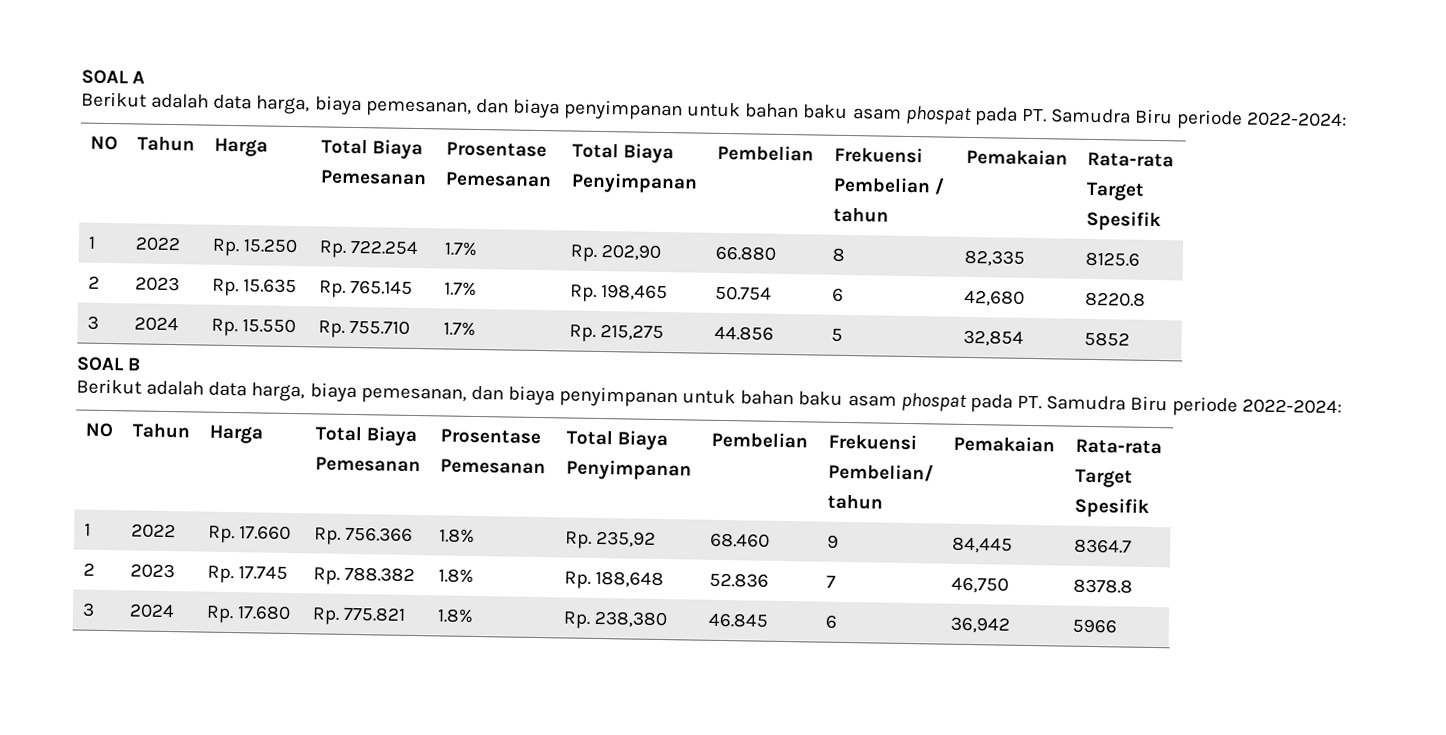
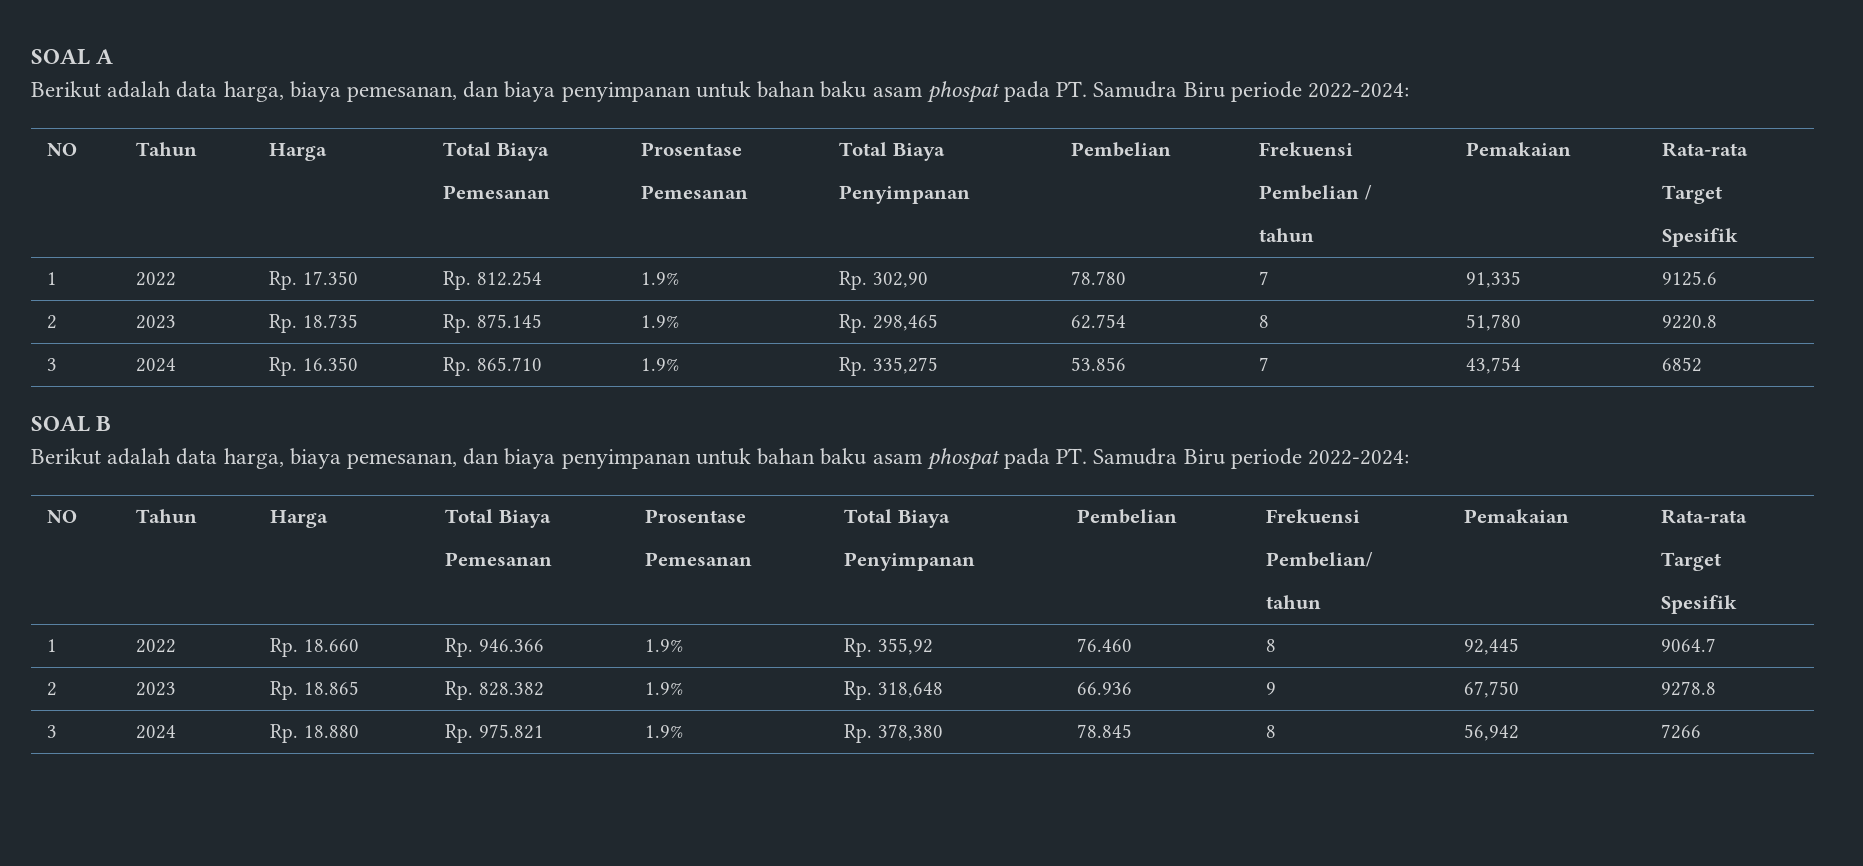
[242,238,298,254] [318,239,419,258] [443,241,478,256] [569,244,661,262] [714,245,776,261] [831,247,845,262] [963,249,1025,267] [1084,251,1140,267] [87,275,100,289] [134,276,180,292] [211,278,297,297] [318,279,413,298] [443,281,477,296] [569,283,668,302] [714,285,772,301] [831,287,844,302] [963,289,1025,307] [1084,291,1146,307] [86,315,99,330] [133,316,179,332] [210,318,296,337] [317,319,410,338] [442,321,476,336] [568,323,664,342] [713,325,774,341] [830,328,843,342] [962,329,1024,347] [1083,331,1130,347] 15.250 | Rp. 722.254 | 1.7% | Rp. 202,90 | 66.880 | 8 | 82,335 | 8125.6 // 2 | 2023 | Rp. 15.635 | Rp. 765.145 | 1.7% | Rp. 198,465 | 50.754 | 6 | 42,680 | 8220.8 // 3 | 2024 | Rp. 15.550 | Rp. 755.710 | 1.7% | Rp. 215,275 | 44.856 | 5 | 32,854 | 5852 -> [302,271,358,285] [443,271,542,290] [641,272,680,285] [839,271,928,290] [1071,271,1127,285] [1259,271,1270,285] [1466,271,1522,288] [1662,271,1718,286] [47,315,58,329] [136,315,177,329] [269,314,358,333] [443,314,542,333] [641,315,680,328] [839,314,938,333] [1071,314,1127,329] [1259,315,1270,328] [1466,314,1522,331] [1662,315,1718,329] [47,358,58,371] [136,358,177,372] [269,357,358,376] [443,357,542,376] [641,358,680,371] [839,357,938,376] [1071,357,1127,371] [1259,357,1270,371] [1466,357,1522,374] [1662,357,1703,372] 17.350 | Rp. 812.254 | 1.9% | Rp. 302,90 | 78.780 | 7 | 91,335 | 9125.6 // 2 | 2023 | Rp. 18.735 | Rp. 875.145 | 1.9% | Rp. 298,465 | 62.754 | 8 | 51,780 | 9220.8 // 3 | 2024 | Rp. 16.350 | Rp. 865.710 | 1.9% | Rp. 335,275 | 53.856 | 7 | 43,754 | 6852
[238,525,291,540] [313,526,413,545] [438,528,475,543] [564,530,656,549] [709,532,770,548] [826,534,839,549] [951,536,1013,554] [1073,538,1132,554] [82,562,95,576] [129,563,175,579] [206,565,288,584] [312,566,415,585] [437,568,474,583] [563,570,664,589] [708,572,769,588] [825,575,836,588] [950,576,1009,594] [1072,578,1133,594] [81,602,95,617] [128,603,175,619] [205,605,291,624] [311,606,406,625] [436,608,474,623] [562,610,668,629] [707,612,769,628] [824,614,837,629] [949,616,1010,634] [1071,618,1117,634] 17.660 | Rp. 756.366 | 1.8% | Rp. 235,92 | 68.460 | 9 | 84,445 | 8364.7 // 2 | 2023 | Rp. 17.745 | Rp. 788.382 | 1.8% | Rp. 188,648 | 52.836 | 7 | 46,750 | 8378.8 // 3 | 2024 | Rp. 17.680 | Rp. 775.821 | 1.8% | Rp. 238,380 | 46.845 | 6 | 36,942 | 5966 -> [303,639,359,652] [445,638,544,657] [645,639,684,652] [844,638,933,657] [1077,638,1133,652] [1266,639,1277,652] [1464,638,1520,655] [1661,638,1717,652] [47,682,58,696] [136,682,177,696] [270,681,359,700] [445,681,544,700] [645,682,684,695] [844,681,943,700] [1077,682,1133,695] [1266,682,1277,695] [1464,681,1520,698] [1661,681,1717,696] [47,725,58,738] [136,725,177,739] [270,724,359,743] [445,724,544,743] [645,725,684,738] [844,724,943,743] [1077,724,1133,738] [1266,725,1277,738] [1464,724,1520,741] [1661,724,1702,739] 18.660 | Rp. 946.366 | 1.9% | Rp. 355,92 | 76.460 | 8 | 92,445 | 9064.7 // 2 | 2023 | Rp. 18.865 | Rp. 828.382 | 1.9% | Rp. 318,648 | 66.936 | 9 | 67,750 | 9278.8 // 3 | 2024 | Rp. 18.880 | Rp. 975.821 | 1.9% | Rp. 378,380 | 78.845 | 8 | 56,942 | 7266

